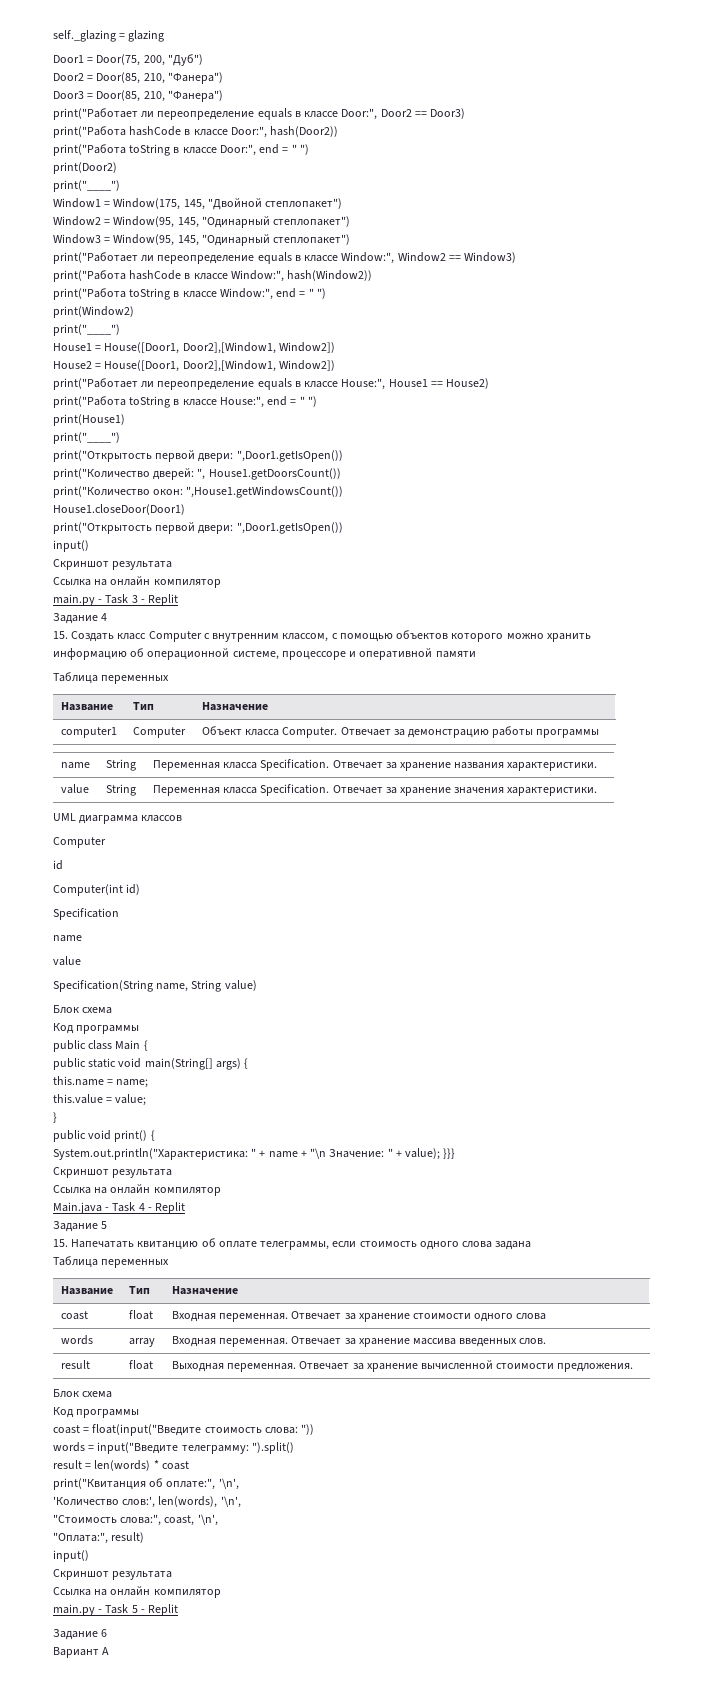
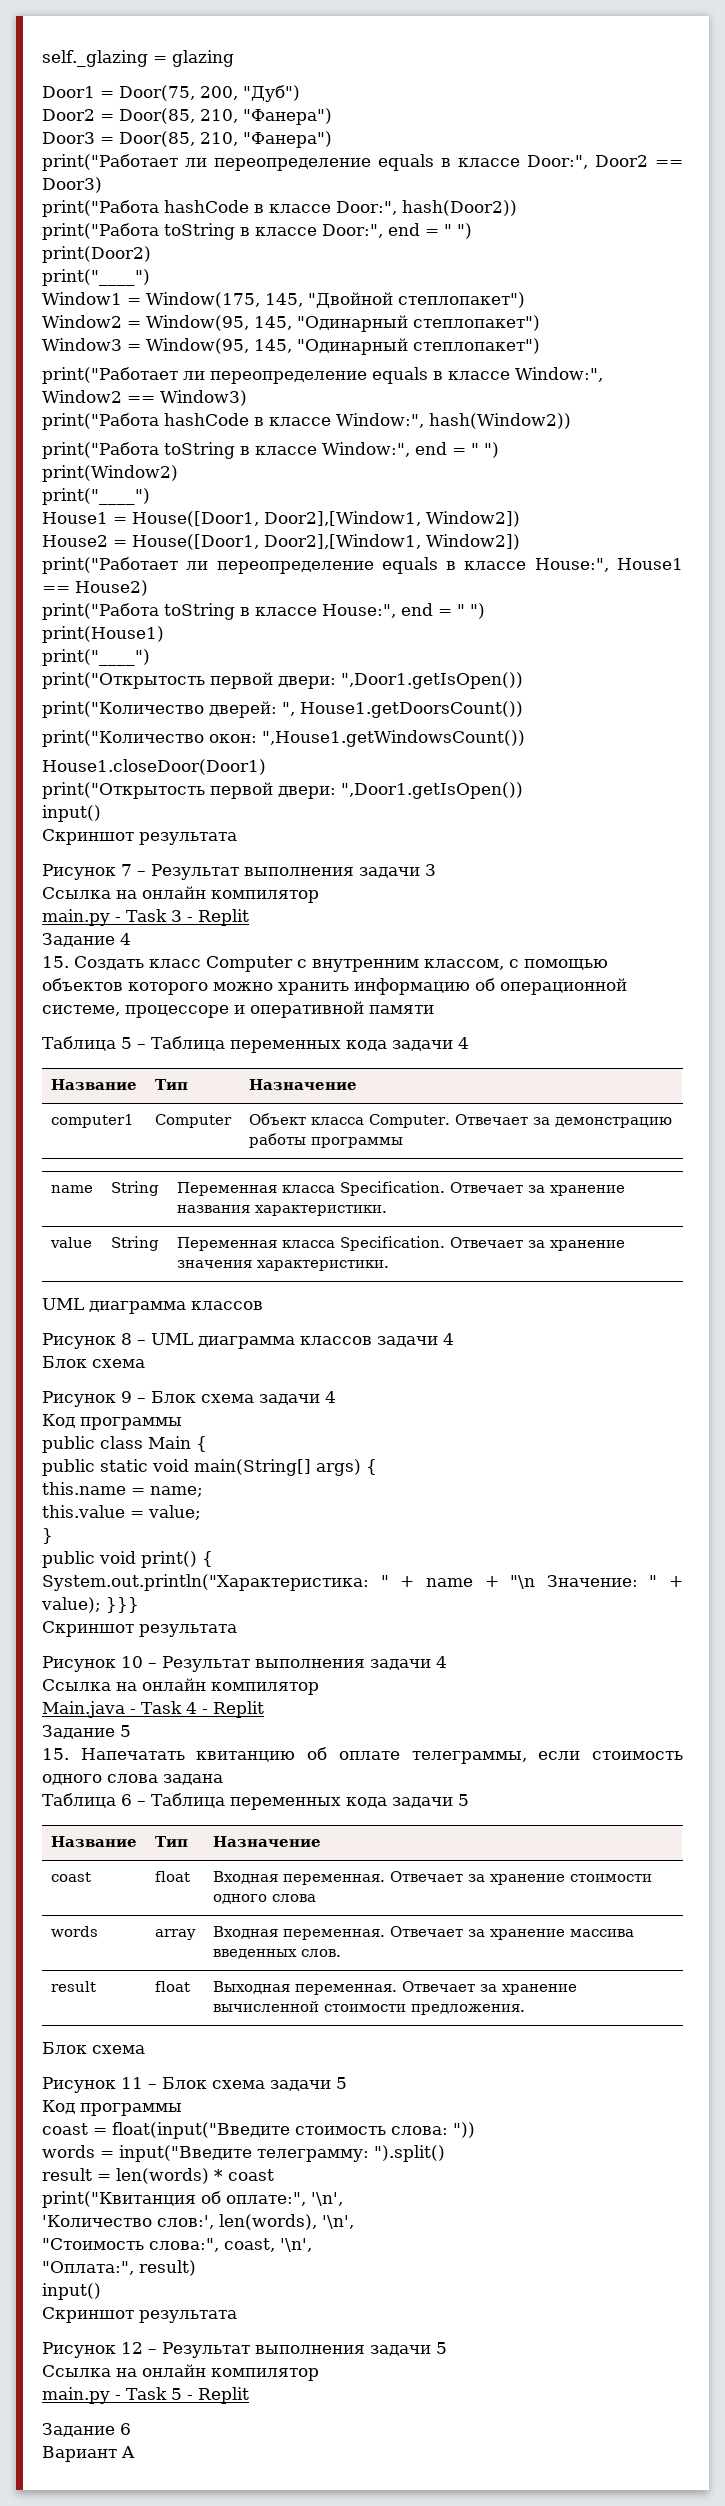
(173, 565) none -> [42,864,436,880] // Рисунок 7 – Результат выполнения задачи 3
[101,675,170,684] переменных -> [121,1036,469,1053] 5 – Таблица переменных кода задачи 4
[53,837,106,848] [53,860,63,870] [53,884,141,896] [53,908,119,920] [53,935,82,942] [53,956,81,966] [53,980,257,992] [53,1005,113,1014] Computer // id // Computer(int id) // Specification // name // value // Specification(String name, String value) // Блок схема -> [42,1333,454,1349] [42,1356,145,1368] [42,1391,336,1407] Рисунок 8 – UML диаграмма классов задачи 4 // Блок схема // Рисунок 9 – Блок схема задачи 4
(173, 1173) none -> [42,1656,447,1672] // Рисунок 10 – Результат выполнения задачи 4
[101,1259,170,1268] переменных -> [121,1793,469,1810] 6 – Таблица переменных кода задачи 5
(113, 1394) none -> [42,2077,347,2093] // Рисунок 11 – Блок схема задачи 5
(173, 1575) none -> [42,2342,447,2358] // Рисунок 12 – Результат выполнения задачи 5

